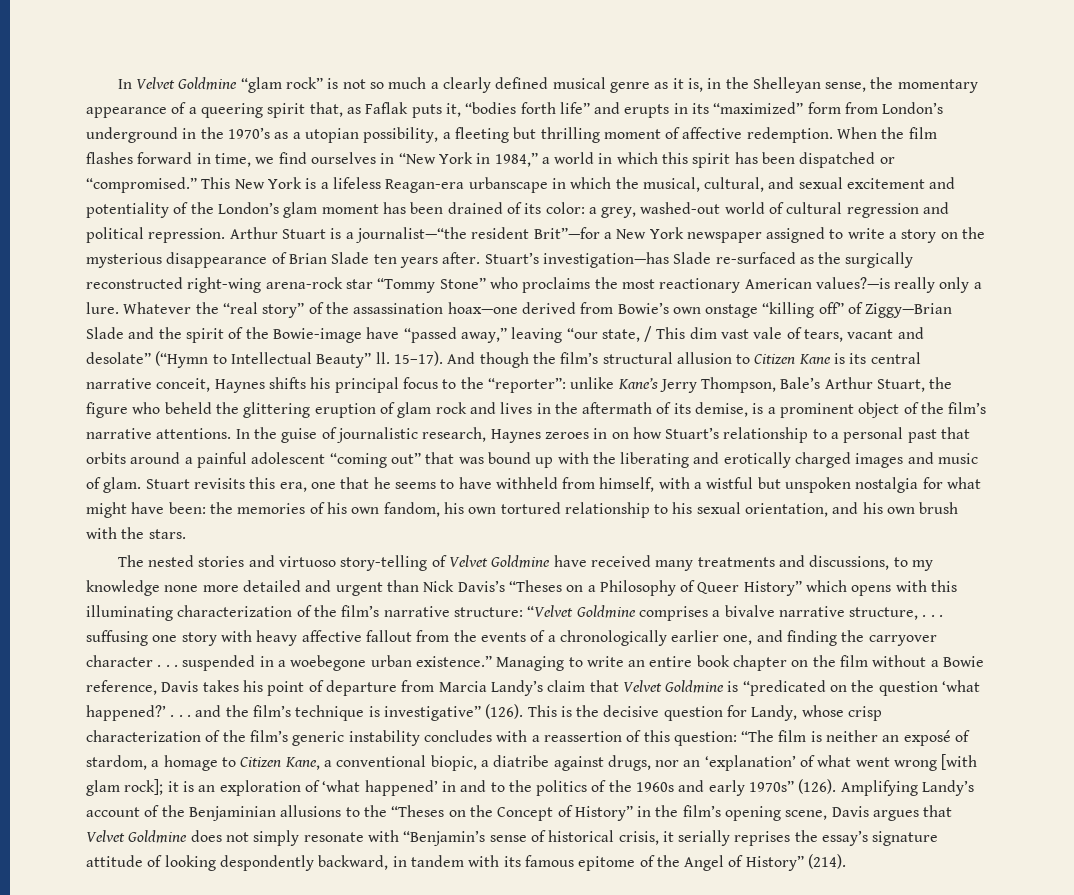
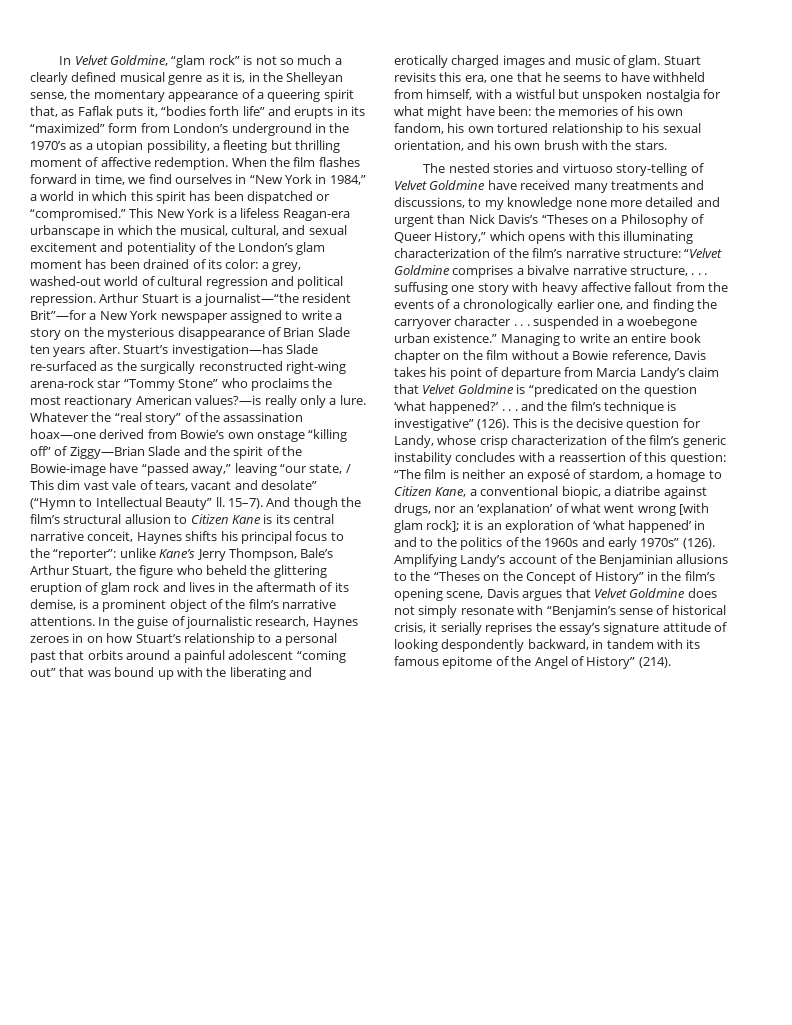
[178,77,238,90] Goldmine -> [110,55,169,66] Goldmine,
[393,351,443,366] 15–17). -> [227,498,263,509] 15–7).
[743,580,802,596] History” -> [434,231,487,244] History,”

